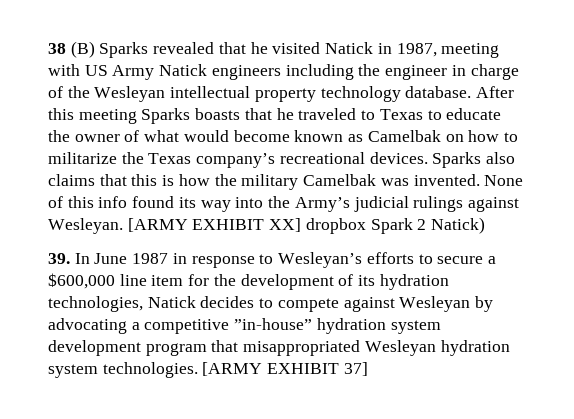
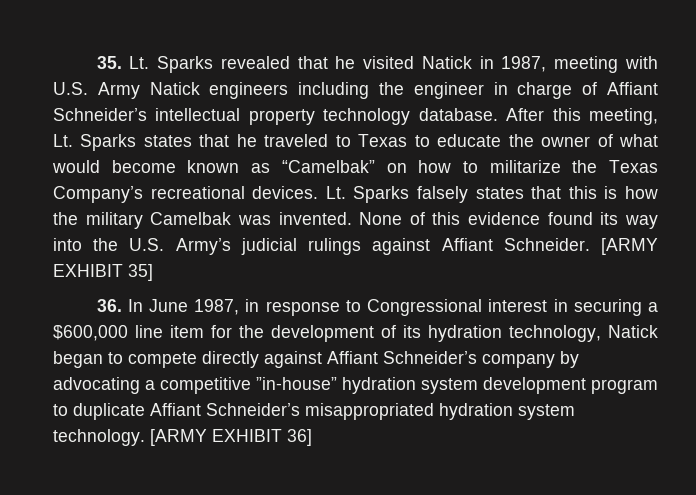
[48,41,95,58] 38 (B) -> [96,56,150,69] 35. Lt.
[84,65,108,76] US -> [53,82,88,95] U.S.
[67,86,166,102] the Wesleyan -> [607,82,658,95] [53,108,147,121] Affiant Schneider’s
[78,108,241,124] meeting Sparks boasts -> [589,108,659,125] [53,134,192,151] meeting, Lt. Sparks states
[367,130,441,142] Camelbak -> [281,160,375,173] “Camelbak”
[196,153,276,168] company’s -> [53,186,143,203] Company’s
[432,152,516,168] [48,174,95,186] Sparks also claims -> [325,186,524,203] Lt. Sparks falsely states
[98,196,128,208] info -> [468,212,541,225] evidence
(291, 202) none -> [129,238,165,251] U.S.
[48,217,486,234] [48,253,70,264] Wesleyan. [ARMY EXHIBIT XX] dropbox Spark 2 Natick) // 39. -> [441,238,658,255] [53,264,153,281] [96,299,122,312] Affiant Schneider. [ARMY EXHIBIT 35] // 36.
[132,253,169,264] 1987 -> [194,299,240,315] 1987,
[278,252,484,268] Wesleyan’s efforts to secure -> [367,299,642,316] Congressional interest in securing
[48,296,471,312] technologies, Natick decides to compete against Wesleyan -> [509,325,658,342] [53,351,555,368] technology, Natick began to compete directly against Affiant Schneider’s company
[211,340,510,356] [48,362,368,378] that misappropriated Wesleyan hydration system technologies. [ARMY EXHIBIT 37] -> [53,403,575,420] [53,429,312,446] to duplicate Affiant Schneider’s misappropriated hydration system technology. [ARMY EXHIBIT 36]

